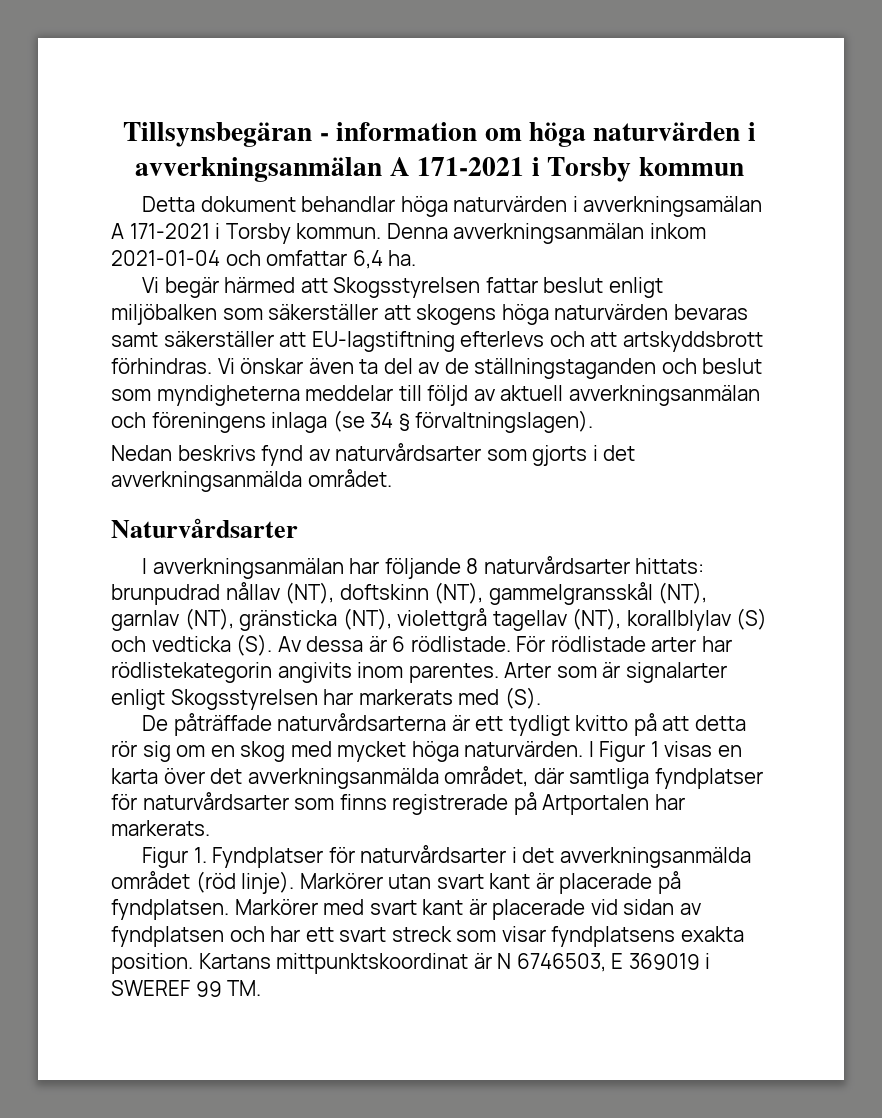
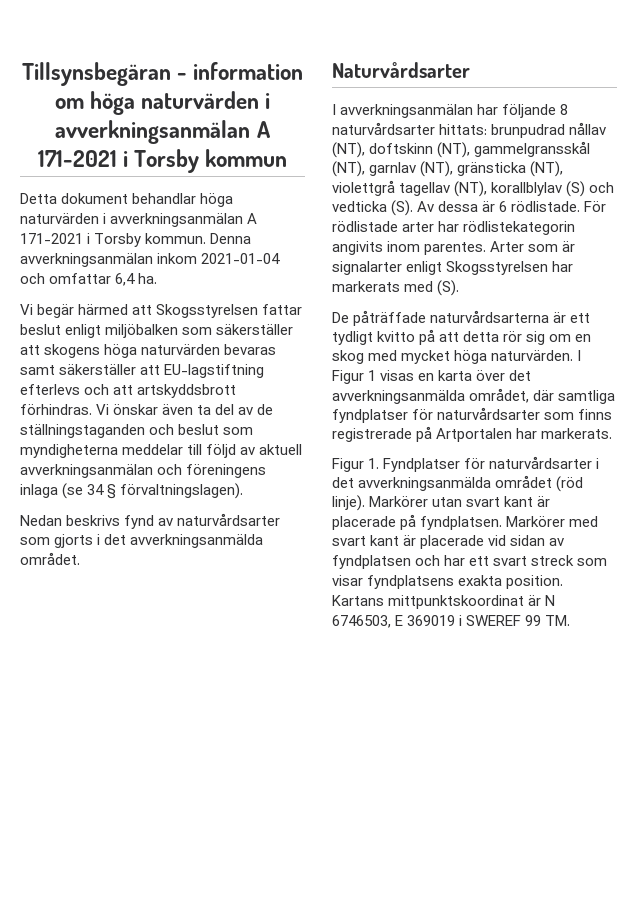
[583,196,763,217] avverkningsamälan -> [110,213,244,227] avverkningsanmälan

